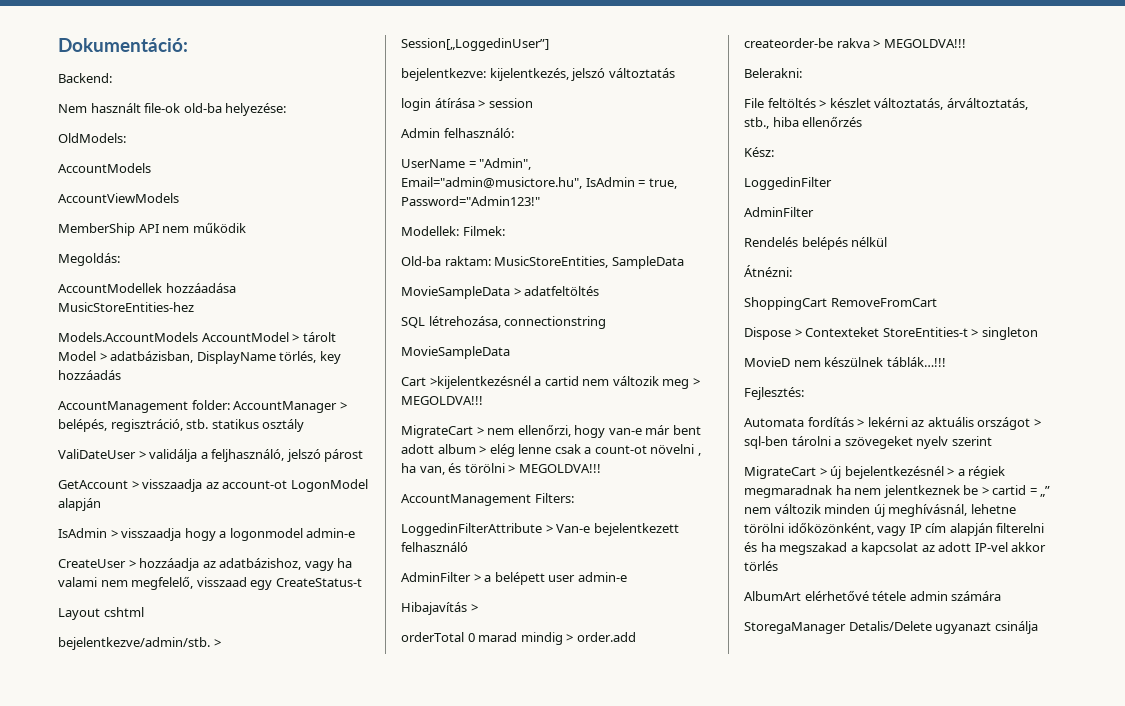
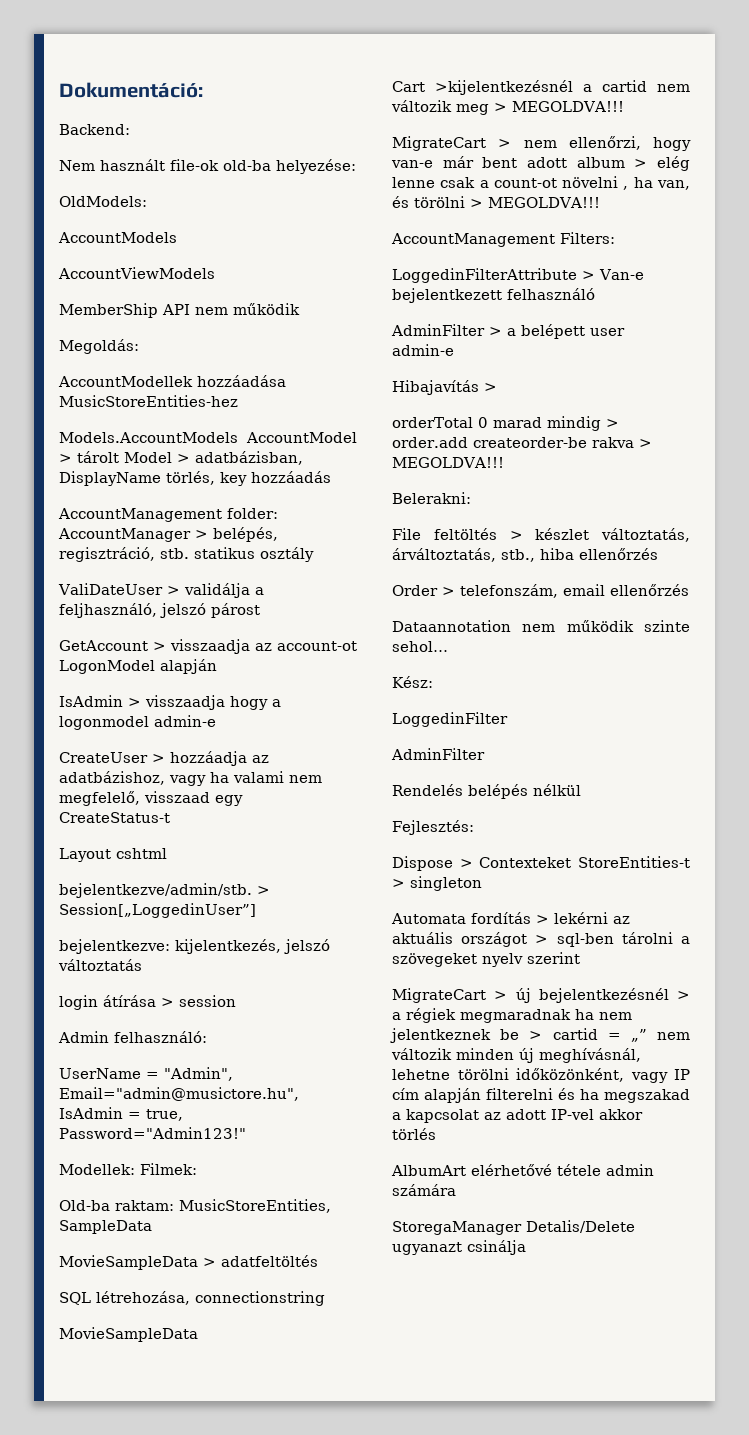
(863, 121) none -> [392,584,689,598] [392,620,690,632] [392,641,448,652] // Order > telefonszám, email ellenőrzés // Dataannotation nem működik szinte sehol…
[744,265,792,277] [744,297,937,310] Átnézni: // ShoppingCart RemoveFromCart -> [392,820,474,835] Fejlesztés:
[744,357,946,367] [744,387,804,400] // MovieD nem készülnek táblák…!!! // Fejlesztés: -> (482, 883) none

